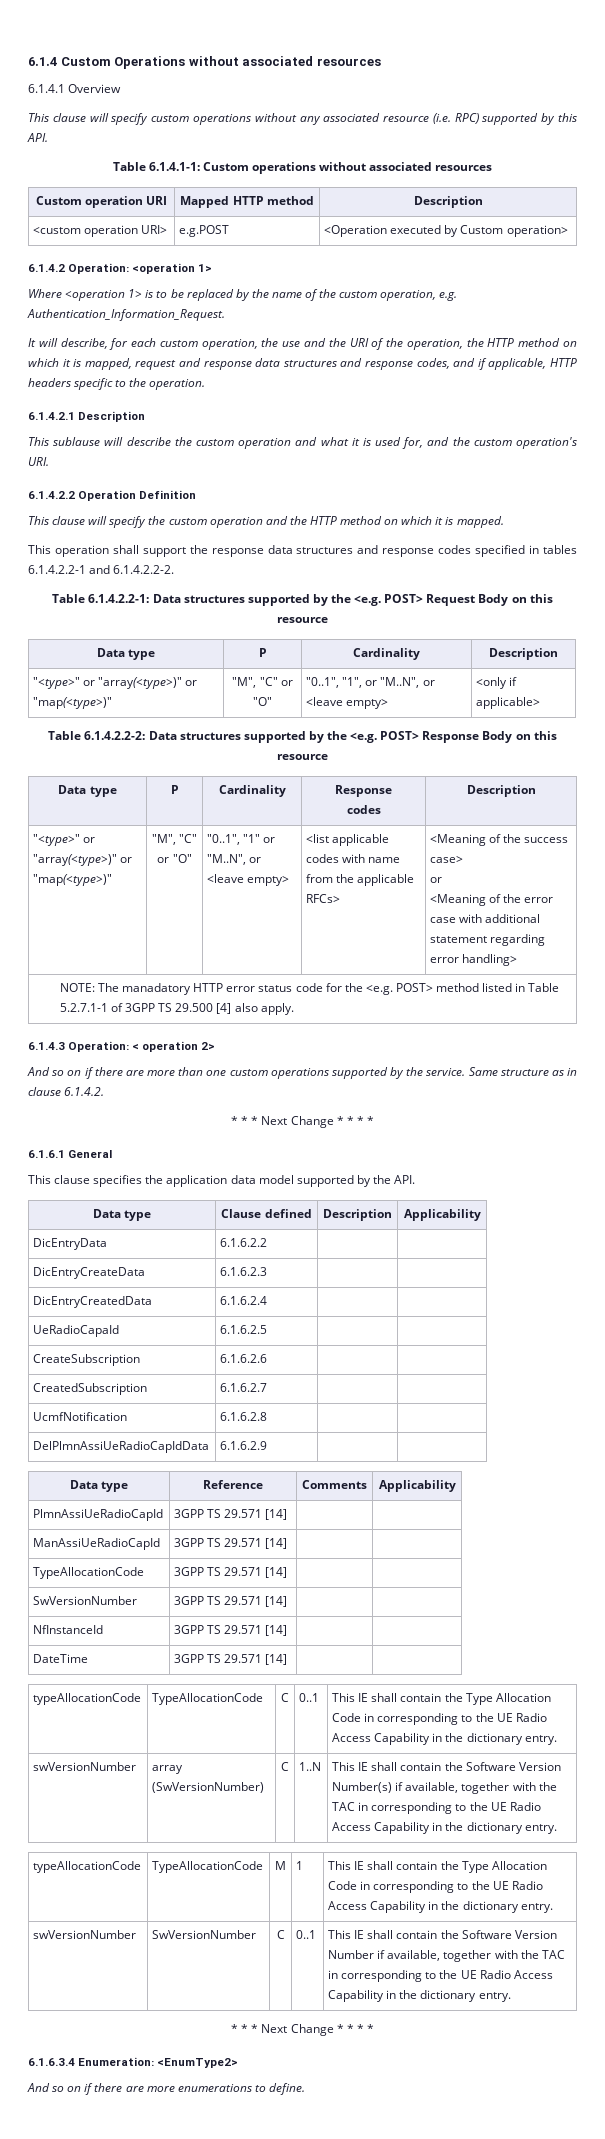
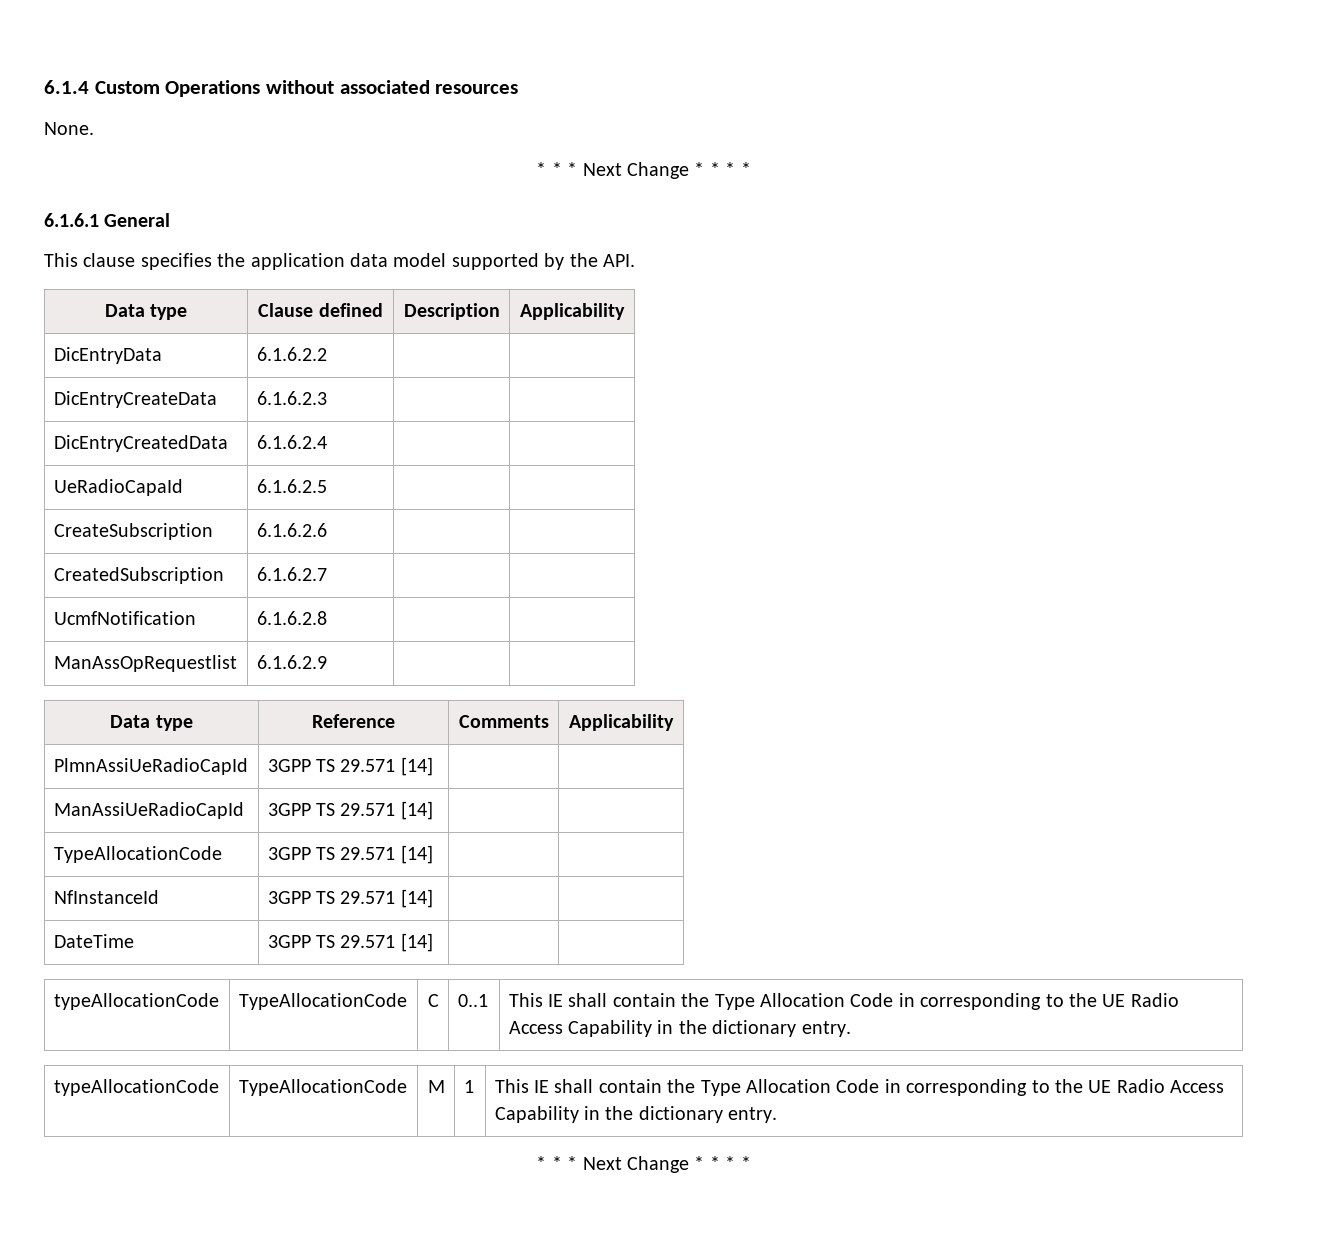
[28,84,122,93] [28,113,577,125] [27,133,48,142] [112,162,493,174] [35,196,168,208] [180,196,314,208] [413,196,483,208] [33,225,168,237] [179,225,230,237] [324,225,568,237] [28,263,213,274] [28,289,458,301] [27,309,225,321] [28,338,577,350] [28,358,578,370] [28,378,206,390] [28,411,146,422] [28,437,577,449] [28,457,49,466] [28,490,197,501] [28,516,504,528] [28,545,577,557] [28,565,175,574] [52,594,553,606] [277,617,328,623] [96,648,156,660] [258,648,267,657] [352,648,420,660] [488,648,558,660] [33,677,198,689] [33,697,113,709] [232,677,293,688] [253,697,272,706] [306,677,435,688] [306,697,389,709] [476,677,518,689] [476,697,541,709] [48,731,557,743] [277,754,328,760] [58,785,117,797] [170,785,179,794] [218,785,286,797] [334,785,392,797] [346,805,381,814] [466,785,536,797] [33,834,96,846] [33,854,133,866] [33,874,113,886] [151,834,198,845] [157,854,192,863] [207,834,276,845] [207,854,262,865] [207,874,290,886] [306,834,390,846] [306,854,401,863] [306,874,415,886] [306,894,341,903] [430,834,569,846] [430,856,464,863] [430,877,443,883] [430,894,554,906] [430,914,541,923] [430,934,546,946] [430,954,518,966] [59,983,560,995] [59,1003,294,1015] [28,1041,216,1052] [27,1067,577,1079] [28,1087,105,1096] 6.1.4.1 Overview // This clause will specify custom operations without any associated resource (i.e. RPC) supported by this API. // Table 6.1.4.1-1: Custom operations without associated resources // Custom operation URI | Mapped HTTP method | Description // <custom operation URI> | e.g.POST | <Operation executed by Custom operation> // 6.1.4.2 Operation: <operation 1> // Where <operation 1> is to be replaced by the name of the custom operation, e.g. Authentication_Information_Request. // It will describe, for each custom operation, the use and the URI of the operation, the HTTP method on which it is mapped, request and response data structures and response codes, and if applicable, HTTP headers specific to the operation. // 6.1.4.2.1 Description // This sublause will describe the custom operation and what it is used for, and the custom operation's URI. // 6.1.4.2.2 Operation Definition // This clause will specify the custom operation and the HTTP method on which it is mapped. // This operation shall support the response data structures and response codes specified in tables 6.1.4.2.2-1 and 6.1.4.2.2-2. // Table 6.1.4.2.2-1: Data structures supported by the <e.g. POST> Request Body on this resource // Data type | P | Cardinality | Description // "<type>" or "array(<type>)" or "map(<type>)" | "M", "C" or "O" | "0..1", "1", or "M..N", or <leave empty> | <only if applicable> // Table 6.1.4.2.2-2: Data structures supported by the <e.g. POST> Response Body on this resource // Data type | P | Cardinality | Response // codes | Description // "<type>" or "array(<type>)" or "map(<type>)" | "M", "C" or "O" | "0..1", "1" or "M..N", or <leave empty> | <list applicable codes with name from the applicable RFCs> | <Meaning of the success case> // or // <Meaning of the error case with additional statement regarding error handling> // NOTE: The manadatory HTTP error status code for the <e.g. POST> method listed in Table 5.2.7.1-1 of 3GPP TS 29.500 [4] also apply. // 6.1.4.3 Operation: < operation 2> // And so on if there are more than one custom operations supported by the service. Same structure as in clause 6.1.4.2. -> [44,122,94,135] None.
[33,1441,210,1453] DelPlmnAssiUeRadioCapIdData -> [53,655,237,672] ManAssOpRequestlist
[33,1596,138,1605] [174,1596,288,1607] // SwVersionNumber | 3GPP TS 29.571 [14] | | -> (433, 854) none
[33,1762,137,1771] [152,1765,184,1774] [152,1782,265,1793] [281,1762,289,1771] [299,1762,322,1771] [332,1762,561,1771] [332,1782,557,1794] [332,1802,541,1814] [332,1822,557,1834] // swVersionNumber | array (SwVersionNumber) | C | 1..N | This IE shall contain the Software Version Number(s) if available, together with the TAC in corresponding to the UE Radio Access Capability in the dictionary entry. -> (851, 1029) none
[33,1930,137,1939] [152,1930,257,1939] [276,1930,285,1939] [296,1930,317,1939] [328,1930,557,1939] [328,1950,565,1962] [328,1970,553,1982] [328,1990,511,2002] [231,2024,374,2036] [28,2057,239,2068] [27,2083,305,2095] // swVersionNumber | SwVersionNumber | C | 0..1 | This IE shall contain the Software Version Number if available, together with the TAC in corresponding to the UE Radio Access Capability in the dictionary entry. // * * * Next Change * * * * // 6.1.6.3.4 Enumeration: <EnumType2> // And so on if there are more enumerations to define. -> [536,1156,751,1173] // * * * Next Change * * * *

